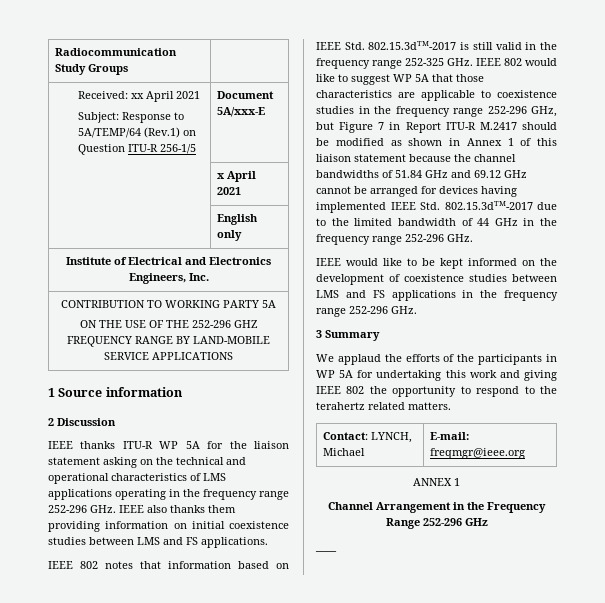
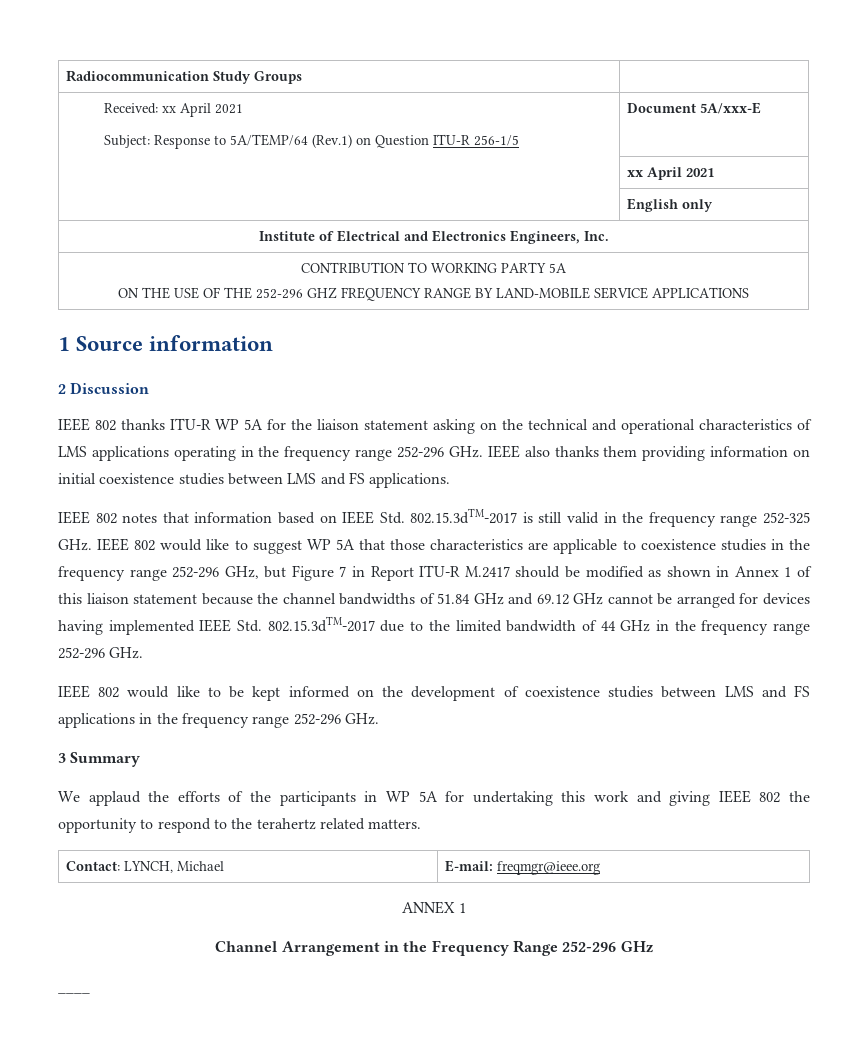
[216,173,225,179] x -> [626,170,643,177] xx
(73, 445) none -> [95,420,116,431] 802
(341, 262) none -> [98,687,120,698] 802

